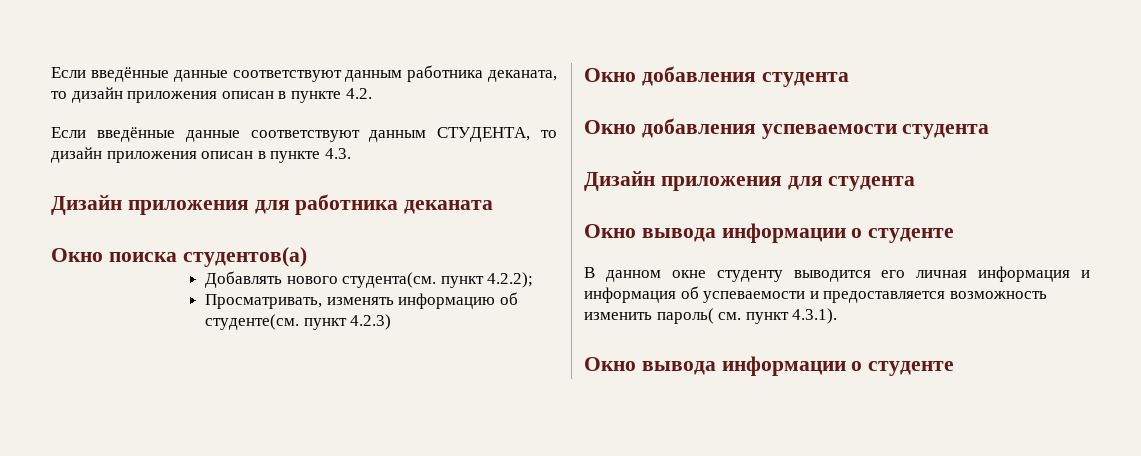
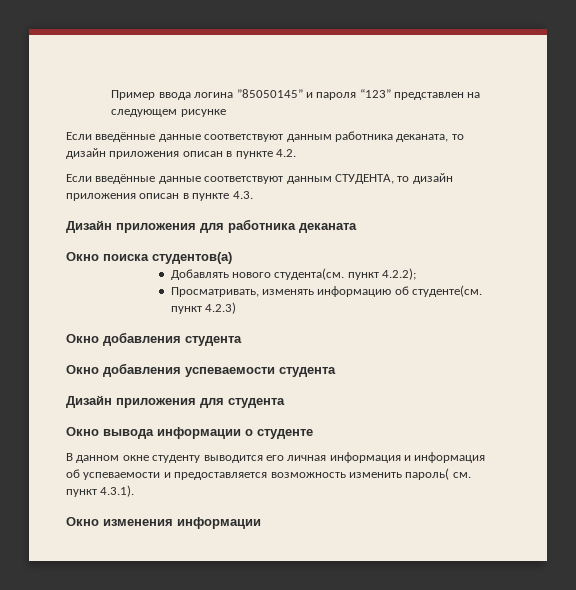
(51, 72) none -> [111,89,481,100] [111,109,226,117] Пример ввода логина ”85050145” и пароля “123” представлен на следующем рисунке //
[641,356,955,376] вывода информации о студенте -> [103,517,261,529] изменения информации

